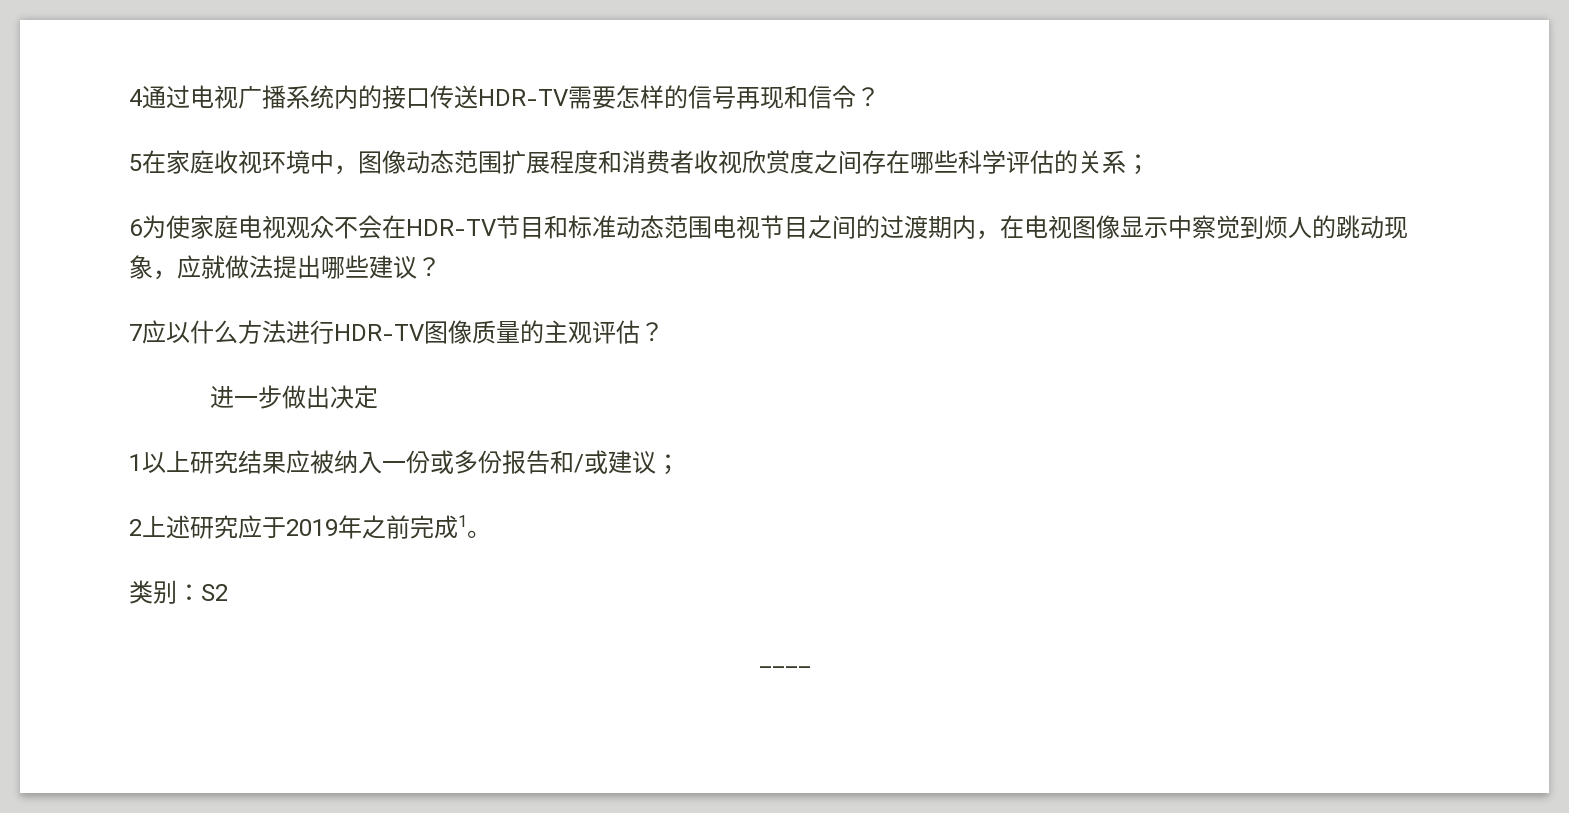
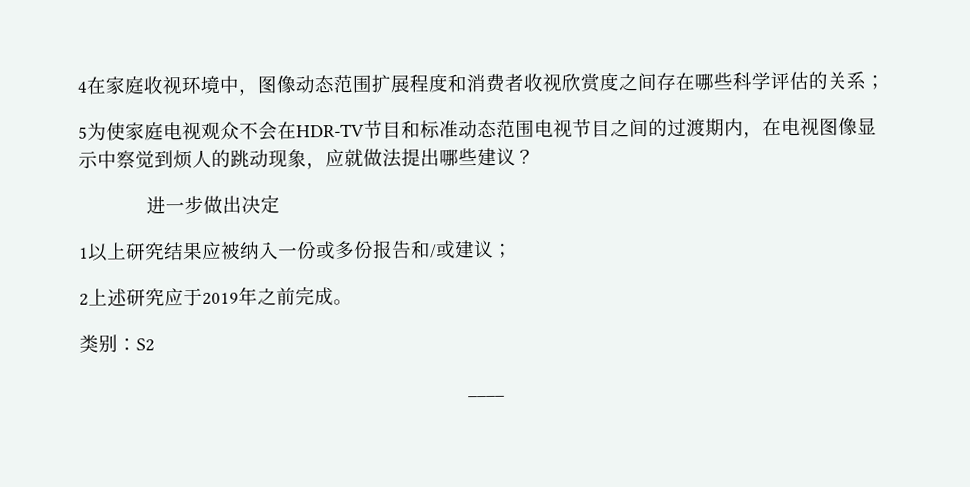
[142,85,880,109] [129,154,142,171] 通过电视广播系统内的接口传送HDR-TV需要怎样的信号再现和信令？ // 5 -> (87, 87) none
[129,219,142,236] 6 -> [78,126,88,139] 5
[129,320,664,344] // 7应以什么方法进行HDR-TV图像质量的主观评估？ -> (535, 156) none
[458,515,467,527] 1 -> (334, 297) none

